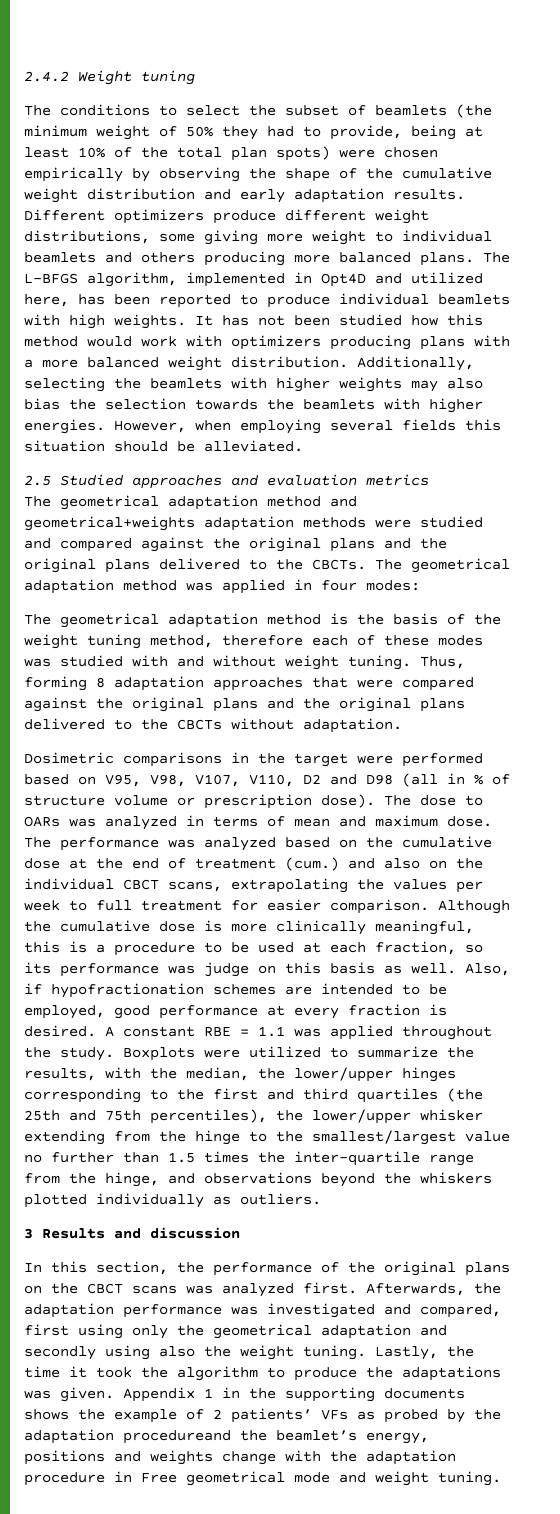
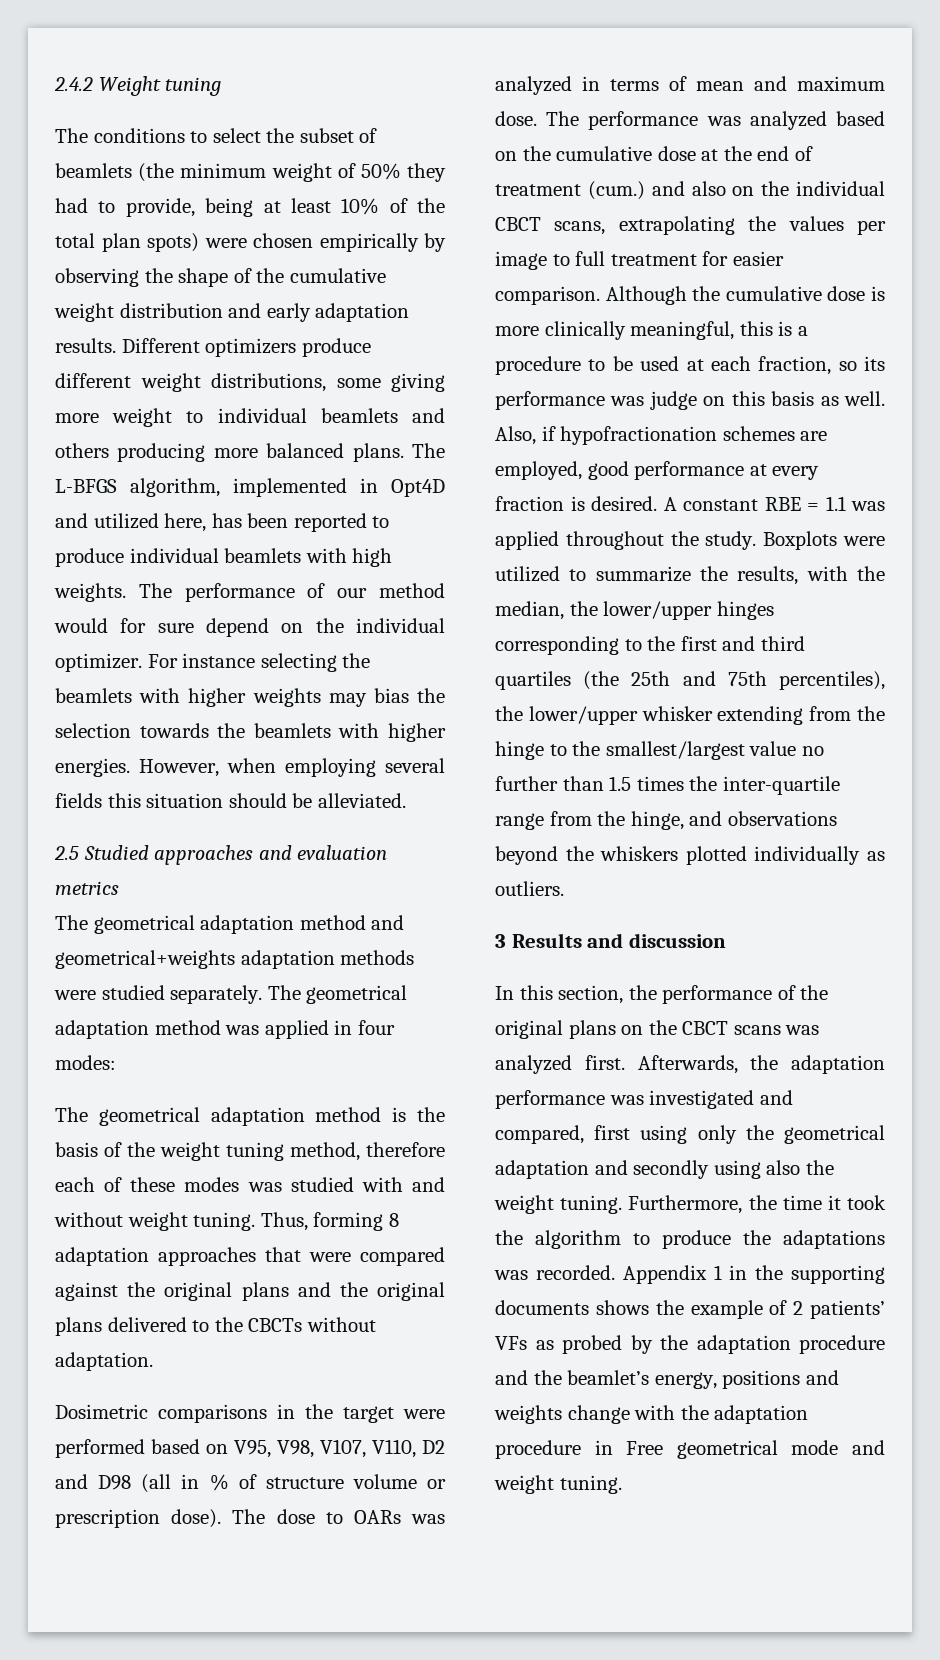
[195,314,483,326] [24,335,510,350] [24,356,474,371] It has not been studied how this method would work with optimizers producing plans with a more balanced weight distribution. Additionally, -> [138,583,445,602] [54,618,445,637] [55,653,256,672] The performance of our method would for sure depend on the individual optimizer. For instance
[447,378,483,389] also -> (367, 700) none
[24,537,447,552] [24,558,366,573] and compared against the original plans and the original plans delivered to the CBCTs. -> [170,985,263,1004] separately.
[24,900,60,911] week -> [495,251,547,270] image
[321,983,447,995] intended to be -> (828, 436) none
[375,1346,438,1360] Lastly, -> [628,1195,743,1214] Furthermore,
[60,1387,114,1402] given. -> [535,1265,615,1280] recorded.
[123,1430,231,1444] procedureand -> [799,1335,885,1354] [495,1370,528,1385] procedure and

